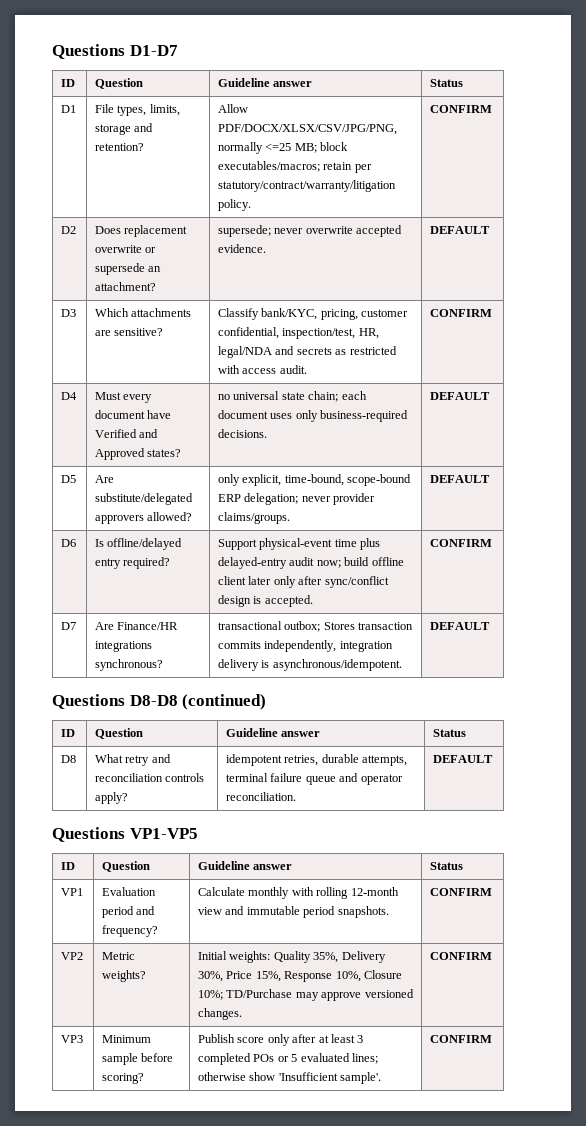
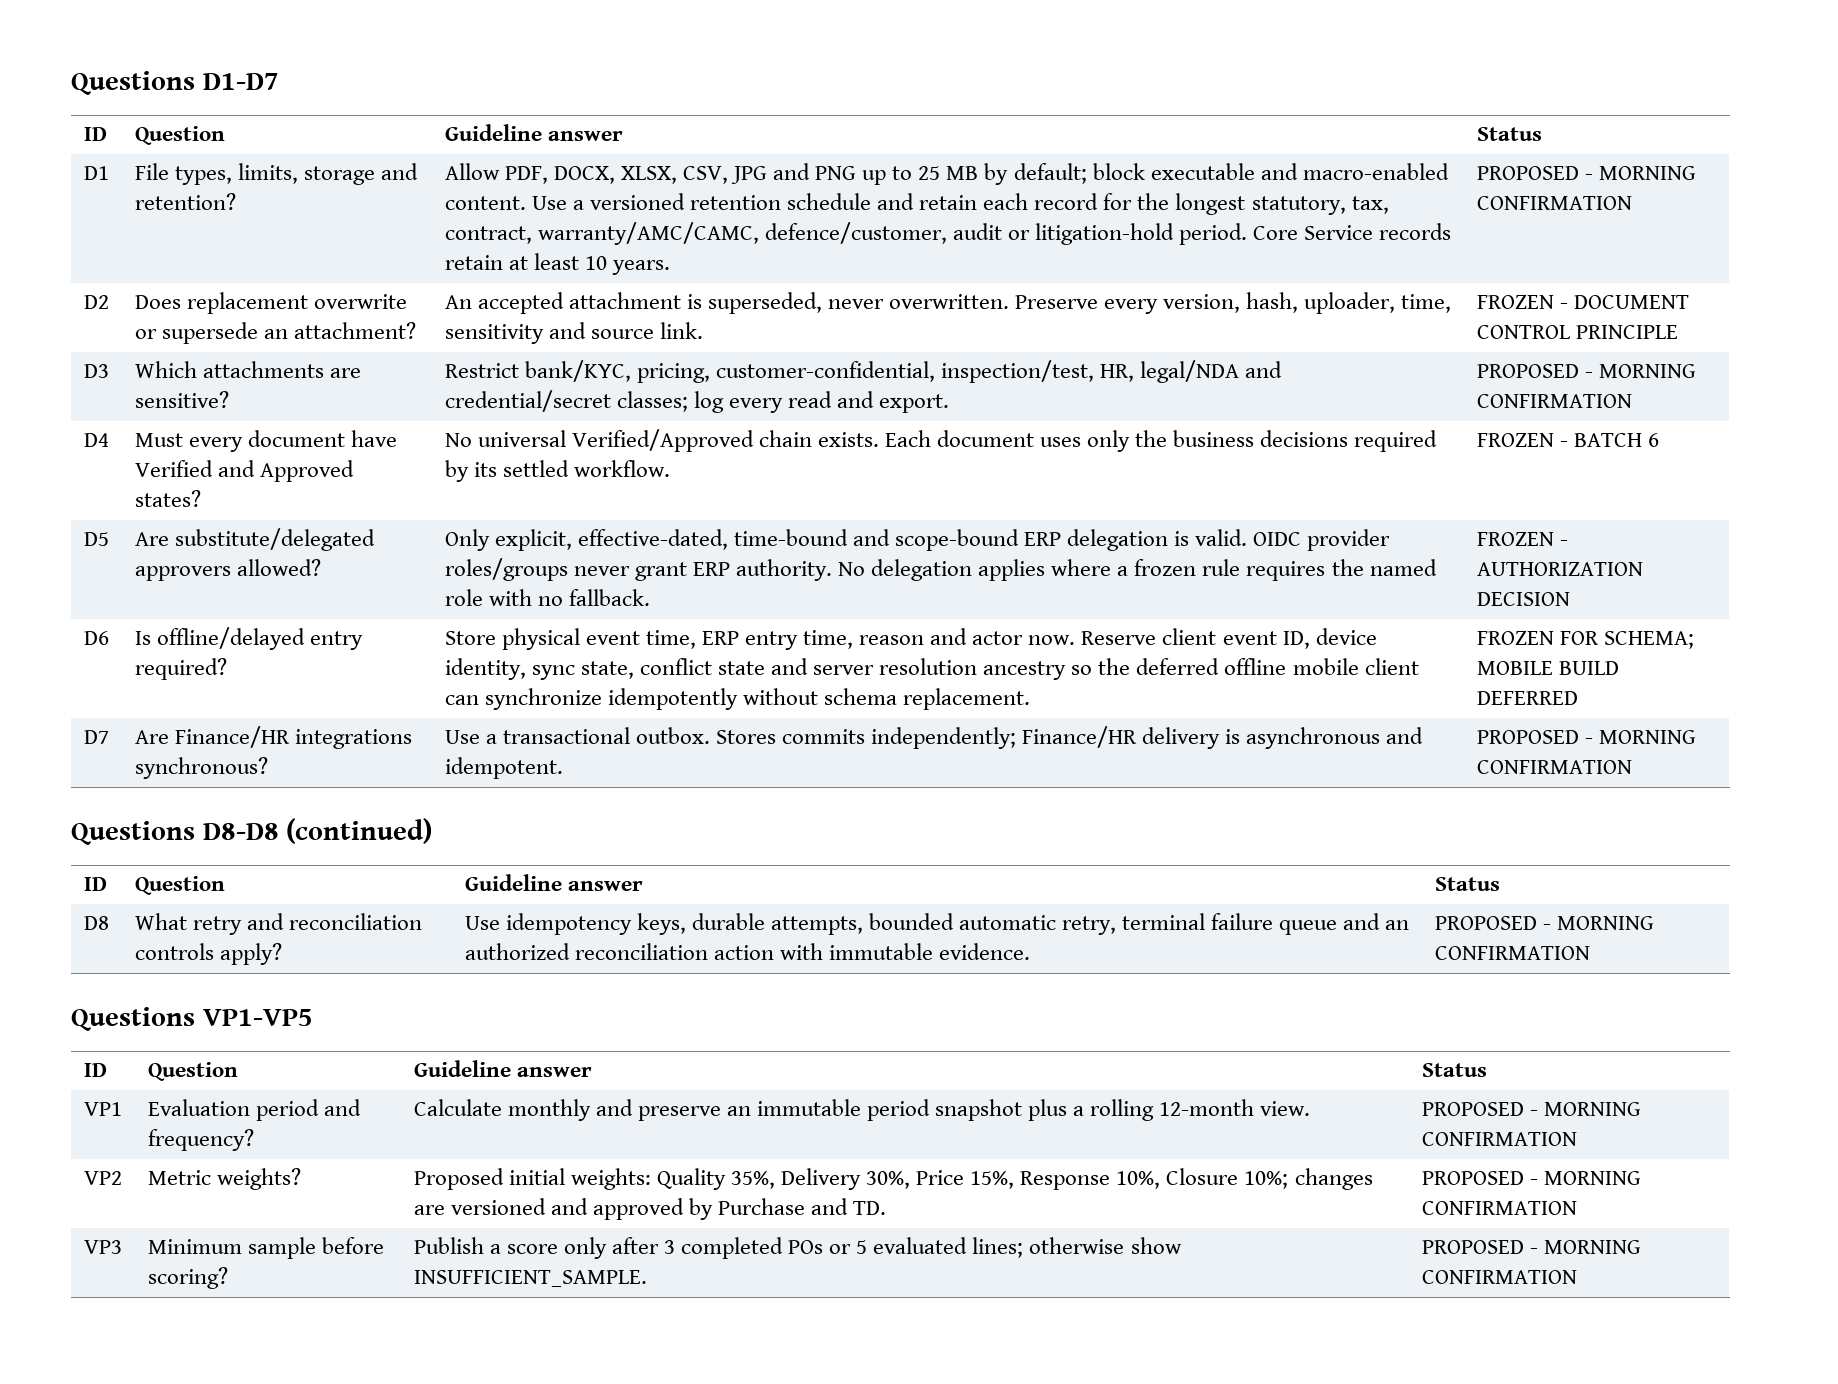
[218,124,398,135] [218,142,349,154] [218,161,372,173] [218,180,397,192] [218,199,252,211] [430,105,493,113] PDF/DOCX/XLSX/CSV/JPG/PNG, normally <=25 MB; block executables/macros; retain per statutory/contract/warranty/litigation policy. | CONFIRM -> [504,163,1449,185] [444,193,1389,215] [444,222,1452,245] [444,253,670,275] [1476,166,1696,180] [1476,196,1632,210] PDF, DOCX, XLSX, CSV, JPG and PNG up to 25 MB by default; block executable and macro-enabled content. Use a versioned retention schedule and retain each record for the longest statutory, tax, contract, warranty/AMC/CAMC, defence/customer, audit or litigation-hold period. Core Service records retain at least 10 years. | PROPOSED - MORNING CONFIRMATION
[218,225,403,237] [218,244,267,253] [430,226,491,234] supersede; never overwrite accepted evidence. | DEFAULT -> [444,292,1452,314] [444,322,703,344] [1476,295,1689,309] [1476,325,1678,339] An accepted attachment is superseded, never overwritten. Preserve every version, hash, uploader, time, sensitivity and source link. | FROZEN - DOCUMENT CONTROL PRINCIPLE
[218,308,260,320] Classify -> [444,363,519,378] Restrict
[361,309,409,317] [218,327,280,339] customer confidential, -> [715,361,935,382] customer-confidential,
[296,346,397,355] [218,365,307,374] [430,309,493,317] secrets as restricted with access audit. | CONFIRM -> [444,390,950,413] [1476,364,1696,378] [1476,394,1632,408] credential/secret classes; log every read and export. | PROPOSED - MORNING CONFIRMATION
[218,391,367,402] [218,410,409,422] [218,429,268,438] [430,392,491,400] no universal state chain; each document uses only business-required decisions. | DEFAULT -> [444,429,1438,452] [444,460,670,482] [1476,433,1659,447] No universal Verified/Approved chain exists. Each document uses only the business decisions required by its settled workflow. | FROZEN - BATCH 6
[218,474,412,486] [218,493,376,505] [218,512,291,524] [430,475,491,483] only explicit, time-bound, scope-bound ERP delegation; never provider claims/groups. | DEFAULT -> [444,529,1391,551] [444,558,1437,581] [444,589,650,606] [1476,532,1568,546] [1476,562,1643,576] [1476,592,1570,606] Only explicit, effective-dated, time-bound and scope-bound ERP delegation is valid. OIDC provider roles/groups never grant ERP authority. No delegation applies where a frozen rule requires the named role with no fallback. | FROZEN - AUTHORIZATION DECISION
[218,538,381,550] [218,557,404,569] [218,576,389,588] [218,595,313,607] [430,539,493,547] Support physical-event time plus delayed-entry audit now; build offline client later only after sync/conflict design is accepted. | CONFIRM -> [444,628,1377,650] [444,658,1419,680] [444,688,1030,710] [1476,631,1694,649] [1476,661,1619,675] [1476,691,1578,705] Store physical event time, ERP entry time, reason and actor now. Reserve client event ID, device identity, sync state, conflict state and server resolution ancestry so the deferred offline mobile client can synchronize idempotently without schema replacement. | FROZEN FOR SCHEMA; MOBILE BUILD DEFERRED
[218,621,414,632] [218,640,393,652] [218,659,402,671] [430,622,491,630] transactional outbox; Stores transaction commits independently, integration delivery is asynchronous/idempotent. | DEFAULT -> [444,726,1424,749] [444,757,563,779] [1476,730,1696,744] [1476,760,1632,774] Use a transactional outbox. Stores commits independently; Finance/HR delivery is asynchronous and idempotent. | PROPOSED - MORNING CONFIRMATION
[226,754,408,766] [226,773,403,785] [226,792,297,801] [433,755,494,763] idempotent retries, durable attempts, terminal failure queue and operator reconciliation. | DEFAULT -> [464,913,1410,935] [464,943,1030,960] [1434,916,1654,930] [1434,946,1590,960] Use idempotency keys, durable attempts, bounded automatic retry, terminal failure queue and an authorized reconciliation action with immutable evidence. | PROPOSED - MORNING CONFIRMATION
[291,887,399,899] [198,906,389,918] [430,888,493,896] with rolling 12-month view and immutable period snapshots. | CONFIRM -> [595,1099,1311,1121] [1421,1102,1641,1116] [1421,1132,1577,1146] and preserve an immutable period snapshot plus a rolling 12-month view. | PROPOSED - MORNING CONFIRMATION
[198,951,228,960] Initial -> [413,1168,565,1190] Proposed initial
[226,989,414,1001] [198,1008,243,1020] [430,952,493,960] TD/Purchase may approve versioned changes. | CONFIRM -> [1294,1168,1373,1190] [413,1198,887,1220] [1421,1171,1641,1185] [1421,1201,1577,1215] changes are versioned and approved by Purchase and TD. | PROPOSED - MORNING CONFIRMATION
(236, 1038) none -> [489,1244,501,1254] a
[318,1034,355,1043] at least -> (659, 1245) none
[278,1072,382,1084] [430,1035,493,1043] 'Insufficient sample'. | CONFIRM -> [413,1270,647,1287] [1421,1240,1641,1254] [1421,1270,1577,1284] INSUFFICIENT_SAMPLE. | PROPOSED - MORNING CONFIRMATION

